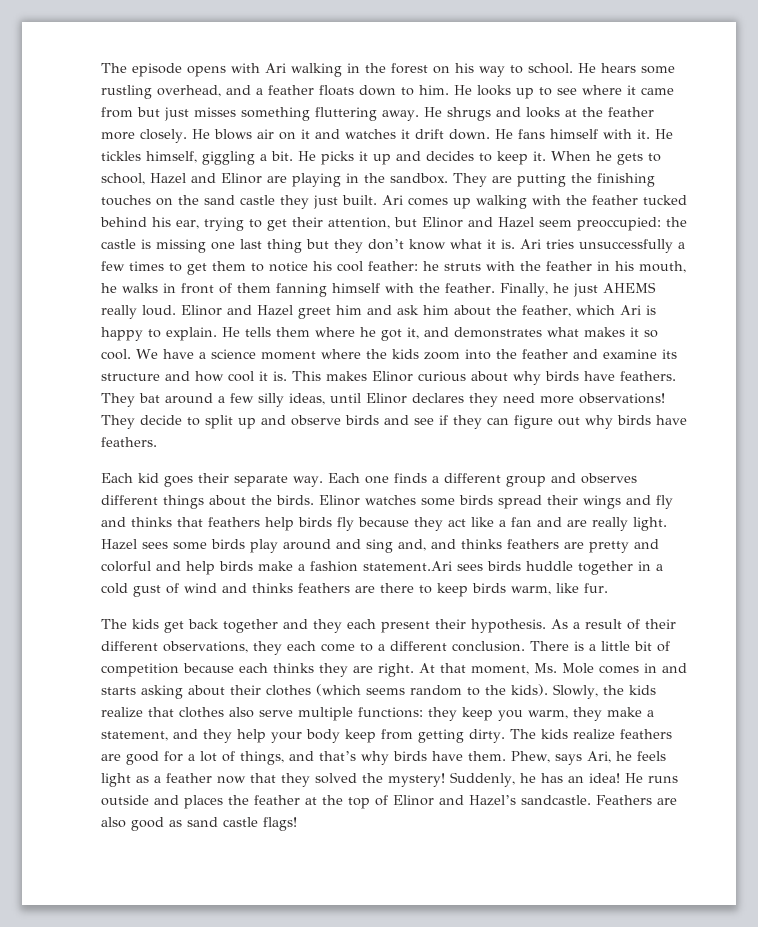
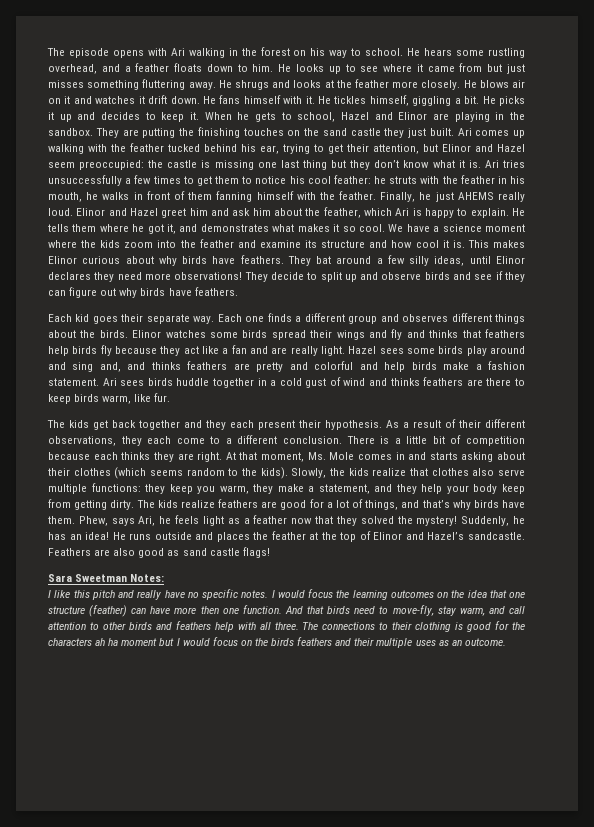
[363,561,452,571] statement.Ari -> [48,378,117,386] statement. Ari
(297, 824) none -> [48,574,165,582] [48,589,525,600] [48,605,525,617] [48,621,525,632] [48,637,506,648] // Sara Sweetman Notes: // I like this pitch and really have no specific notes. I would focus the learning outcomes on the idea that one structure (feather) can have more then one function. And that birds need to move-fly, stay warm, and call attention to other birds and feathers help with all three. The connections to their clothing is good for the characters ah ha moment but I would focus on the birds feathers and their multiple uses as an outcome.

